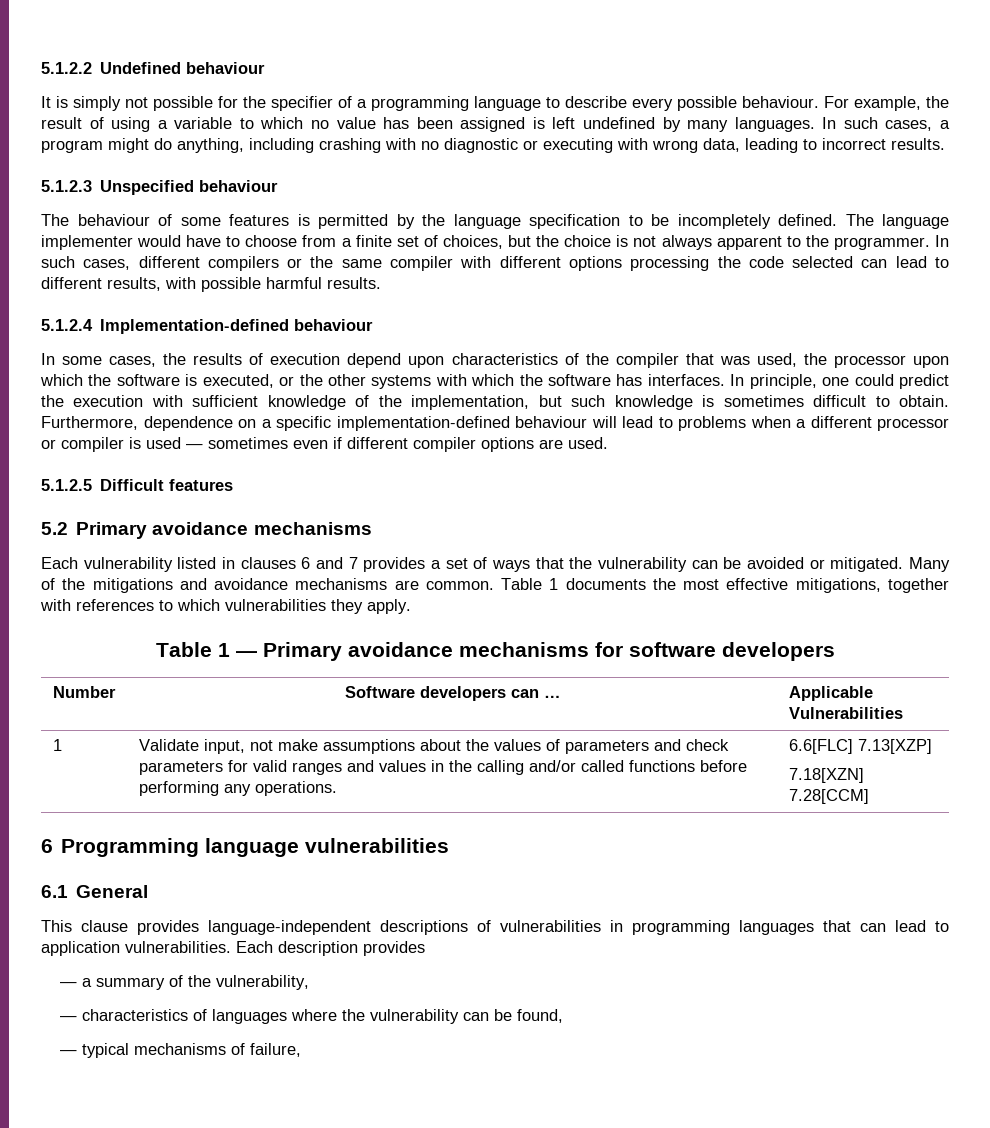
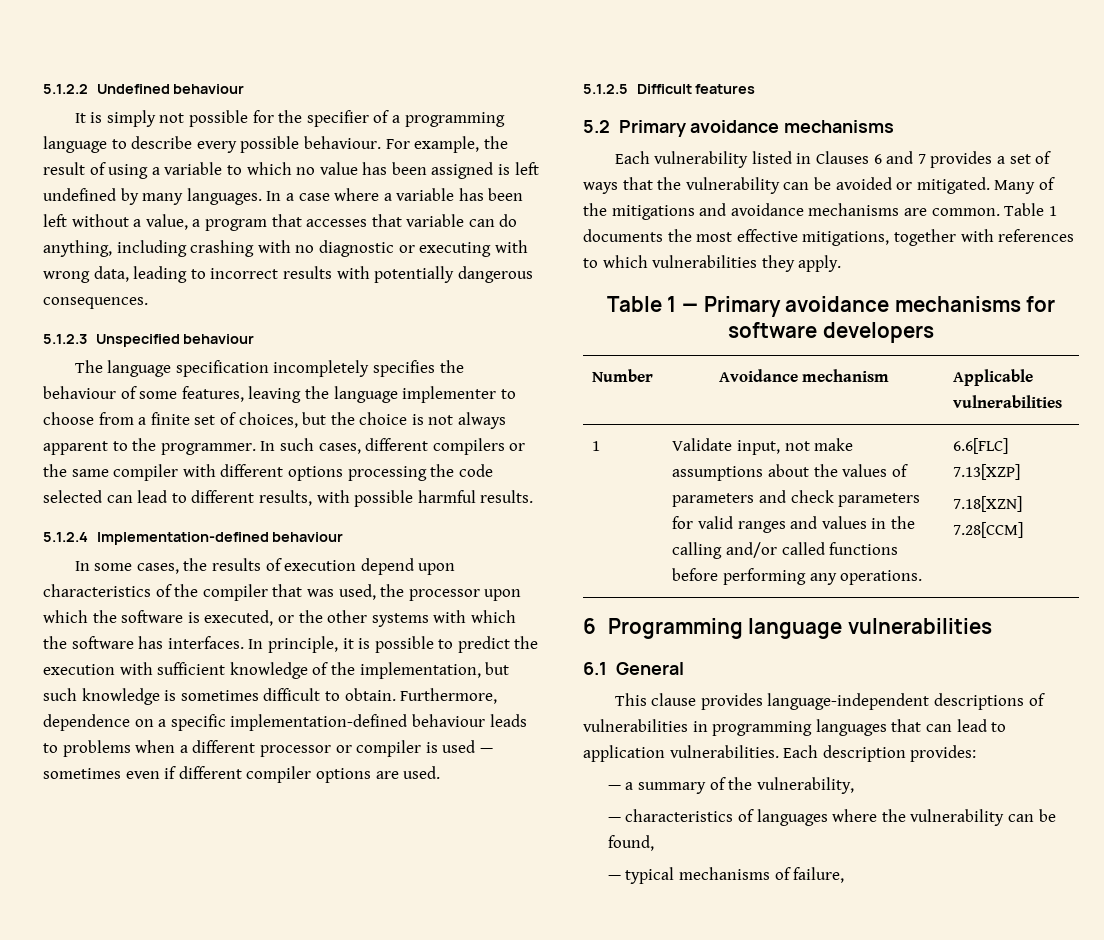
[843,117,950,131] [41,138,149,153] such cases, a program might -> [285,188,524,201] [43,214,495,231] a case where a variable has been left without a value, a program that accesses that variable can
[891,138,945,150] results. -> [282,266,533,283] [43,297,148,309] results with potentially dangerous consequences.
[77,214,949,229] [41,235,222,250] behaviour of some features is permitted by the language specification to be incompletely defined. The language implementer would have -> [107,360,464,377] [43,386,497,403] language specification incompletely specifies the behaviour of some features, leaving the language implementer
[822,374,894,386] one could -> [342,636,454,653] it is possible to
[591,416,653,428] will lead -> [489,714,527,727] leads
[240,557,296,569] clauses -> [816,151,870,164] Clauses
[344,686,561,701] Software developers can … -> [718,369,890,382] Avoidance mechanism
[788,707,903,719] Vulnerabilities -> [953,395,1063,408] vulnerabilities
[363,941,425,956] provides -> [910,745,977,762] provides:

